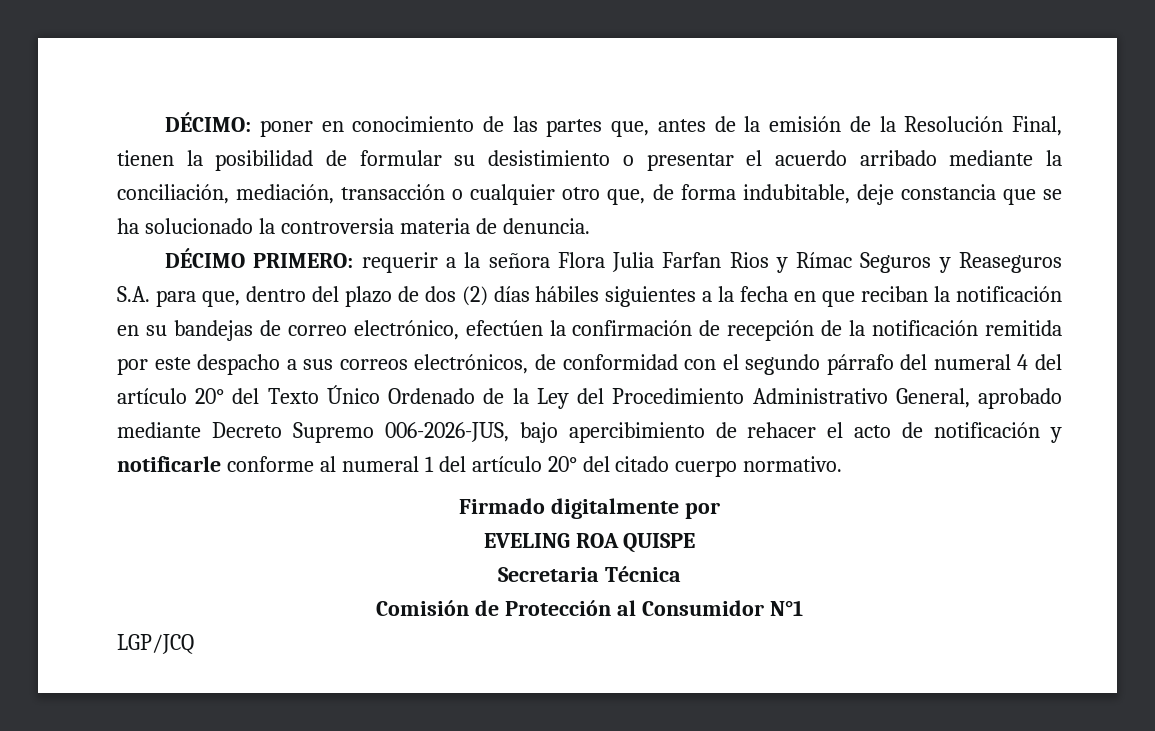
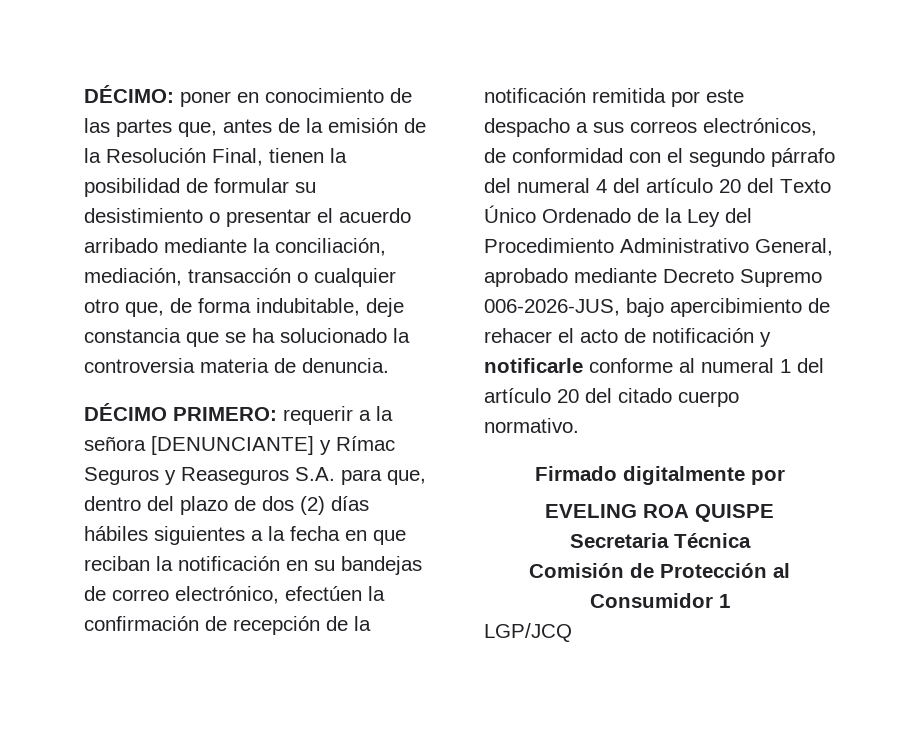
[557,252,769,272] Flora Julia Farfan Rios -> [151,436,314,455] [DENUNCIANTE]
[195,388,225,404] 20° -> [719,179,741,193] 20
[547,456,577,472] 20° -> [557,389,579,403] 20
[769,600,803,616] N°1 -> [718,594,730,608] 1

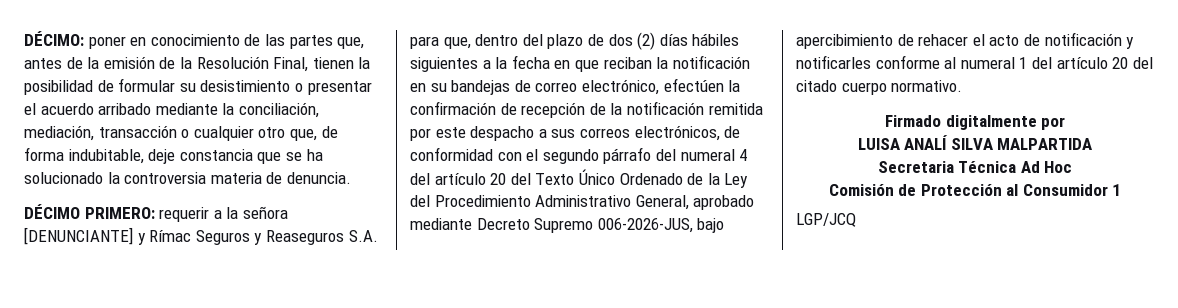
[484,358,583,373] notificarle -> [796,55,871,69] notificarles
[545,504,774,522] EVELING ROA QUISPE -> [857,135,1093,150] LUISA ANALÍ SILVA MALPARTIDA
(751, 540) none -> [1020,161,1073,173] Ad Hoc

